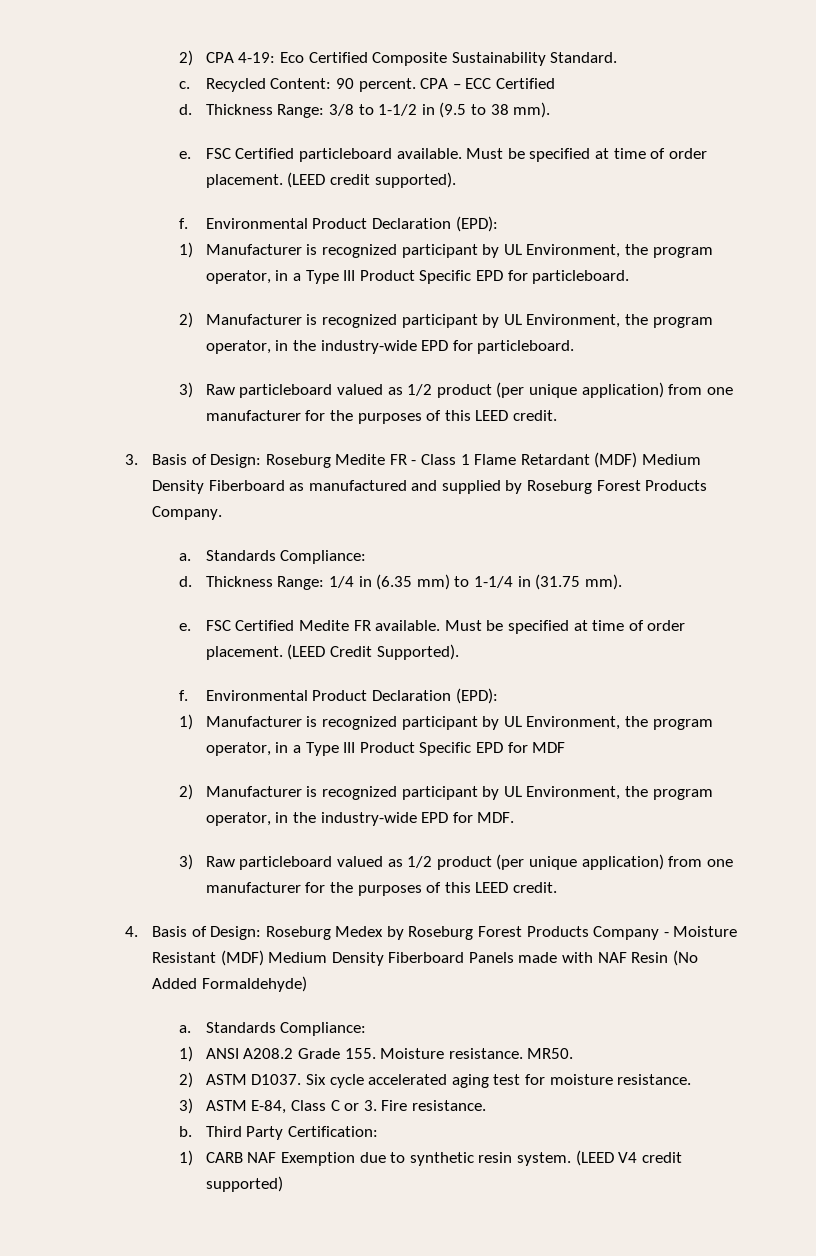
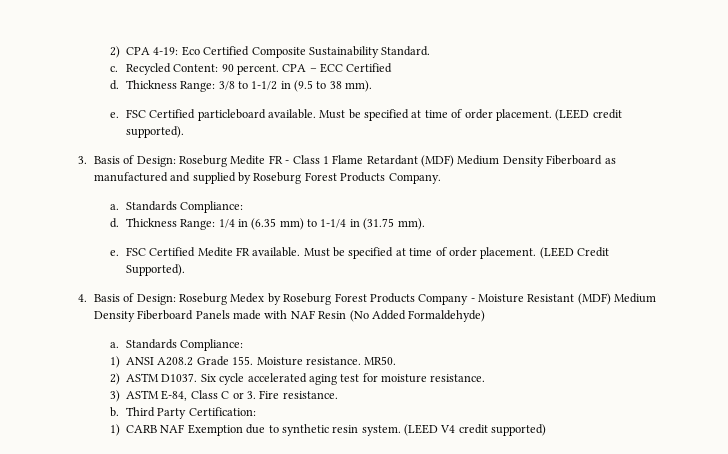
[178,216,498,232] [178,242,713,258] [205,270,630,284] [178,312,713,328] [205,340,575,354] [178,382,733,398] [205,410,557,424] // f. Environmental Product Declaration (EPD): // 1) Manufacturer is recognized participant by UL Environment, the program operator, in a Type III Product Specific EPD for particleboard. // 2) Manufacturer is recognized participant by UL Environment, the program operator, in the industry-wide EPD for particleboard. // 3) Raw particleboard valued as 1/2 product (per unique application) from one manufacturer for the purposes of this LEED credit. -> (184, 132) none
[178,688,498,704] [178,714,713,730] [205,742,566,756] [178,784,713,800] [205,812,515,826] [178,854,733,870] [205,882,557,896] // f. Environmental Product Declaration (EPD): // 1) Manufacturer is recognized participant by UL Environment, the program operator, in a Type III Product Specific EPD for MDF // 2) Manufacturer is recognized participant by UL Environment, the program operator, in the industry-wide EPD for MDF. // 3) Raw particleboard valued as 1/2 product (per unique application) from one manufacturer for the purposes of this LEED credit. -> (185, 270) none

